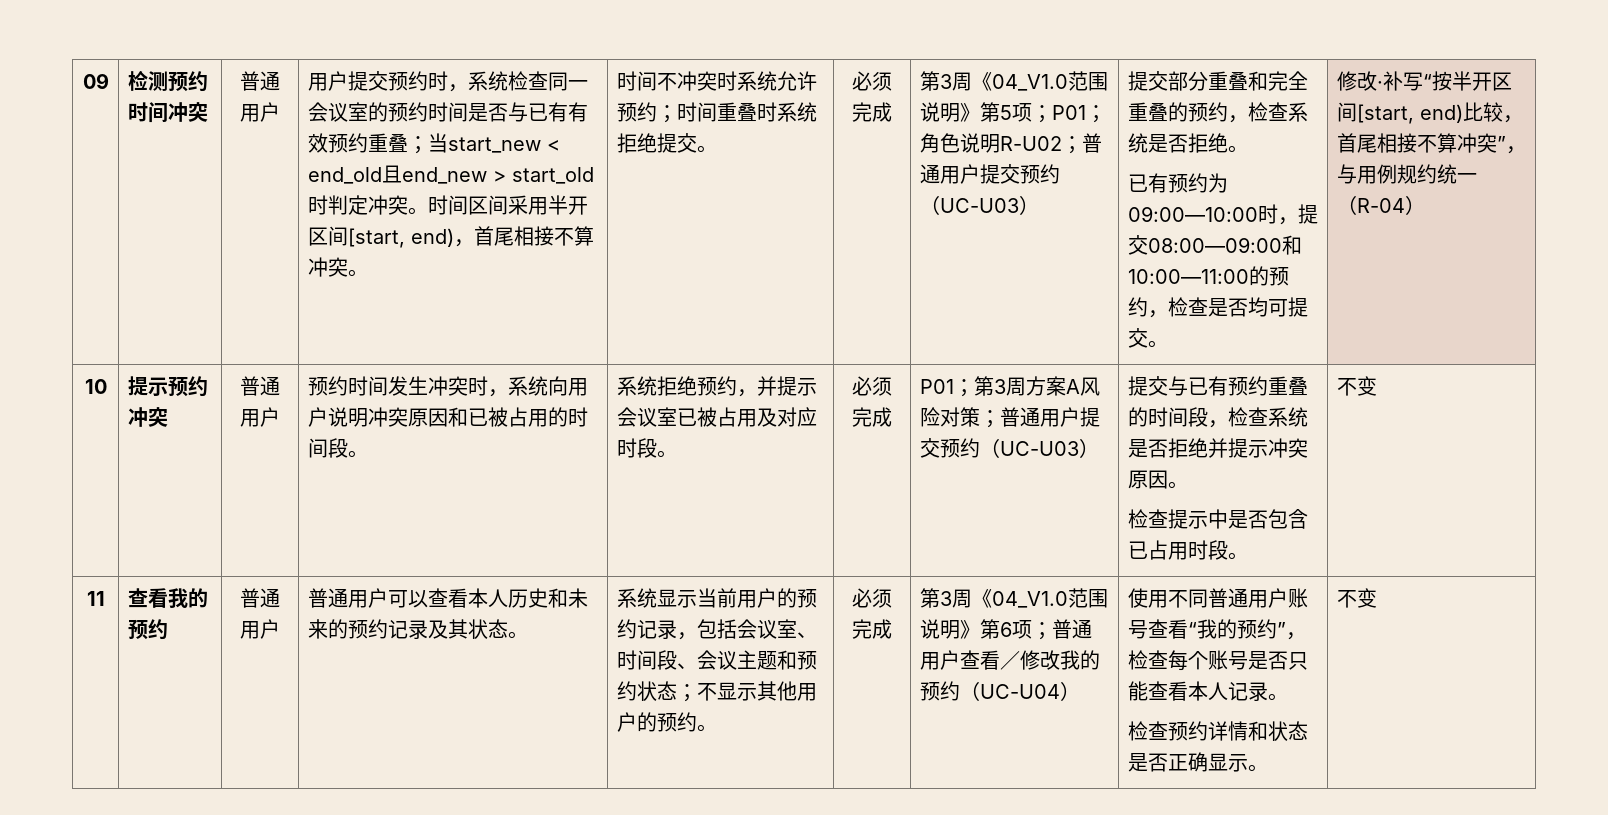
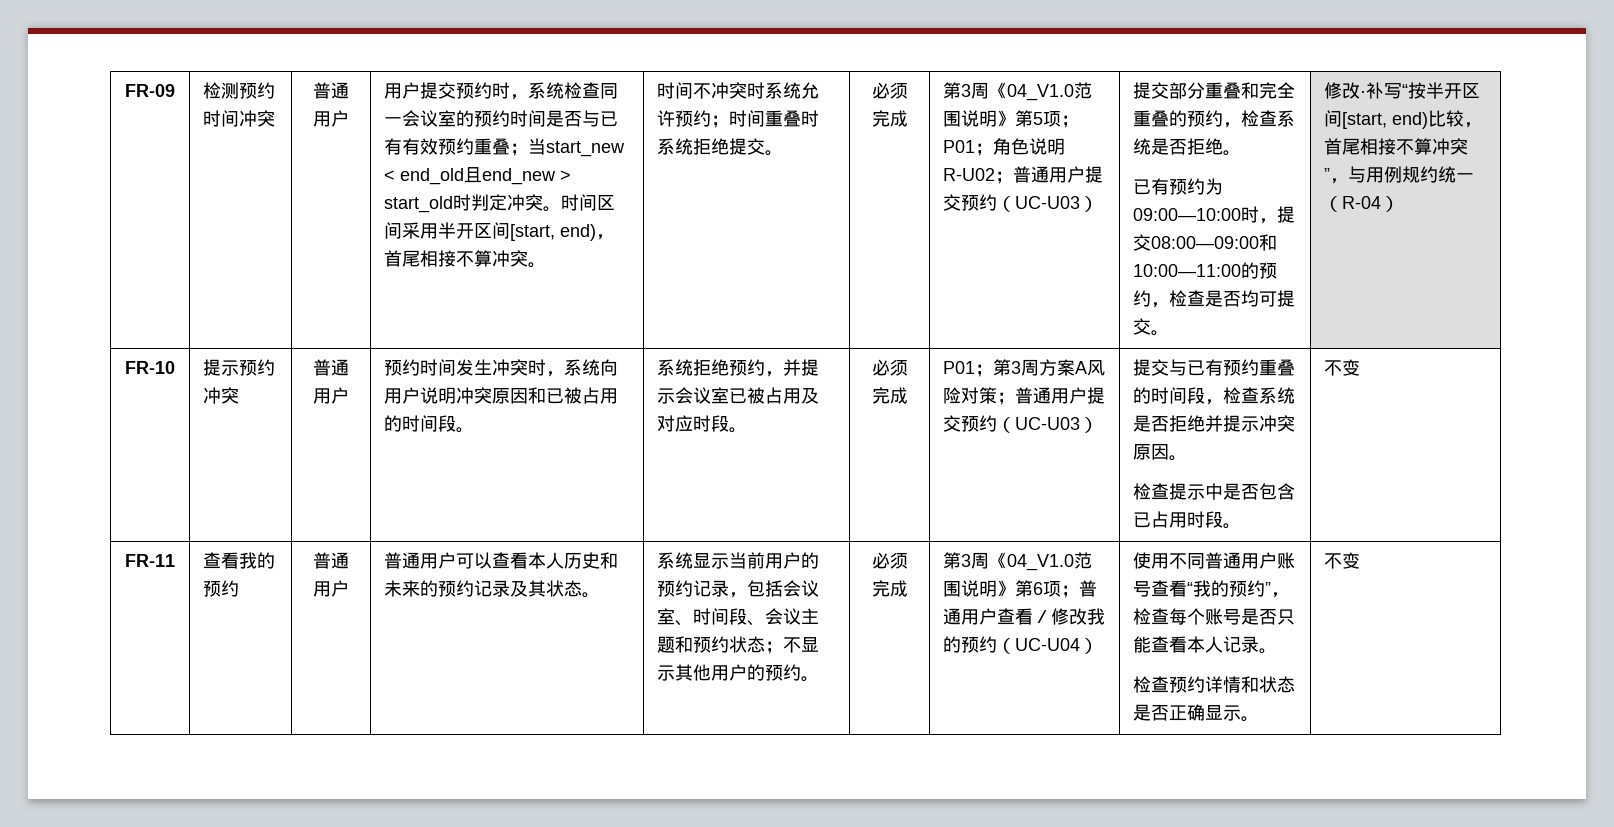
[82,73,109,89] 09 -> [125,84,175,97] FR-09
[84,379,107,394] 10 -> [125,361,175,374] FR-10
[86,591,105,606] 11 -> [125,554,175,567] FR-11

